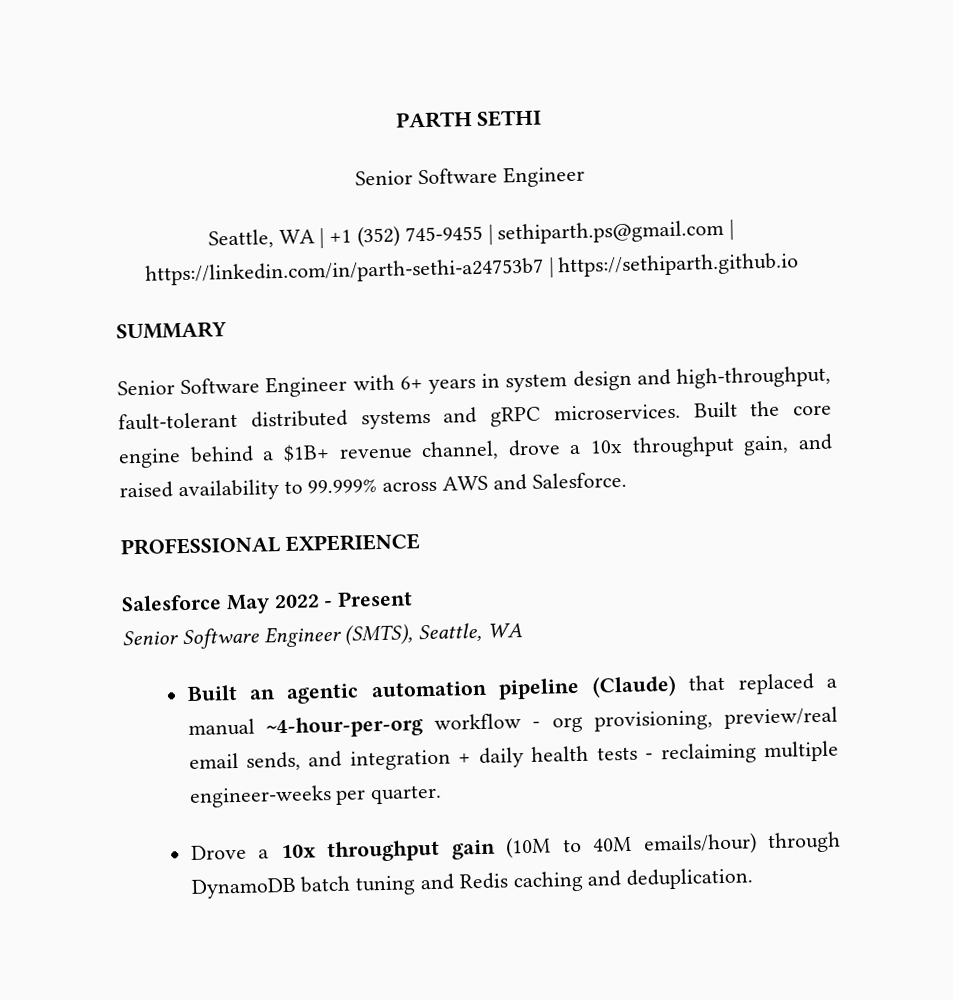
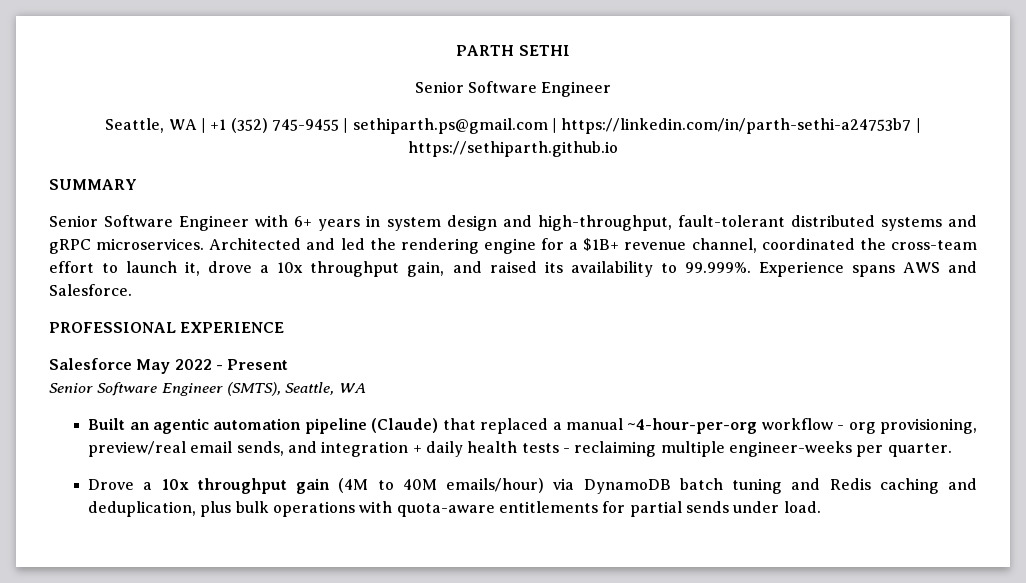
[693,400,832,419] [118,440,500,469] Built the core engine behind a $1B+ revenue channel, -> [209,238,977,254] [49,261,201,276] Architected and led the rendering engine for a $1B+ revenue channel, coordinated the cross-team effort to launch it,
(173, 490) none -> [544,261,563,273] its
[307,479,438,494] 99.999% across -> [684,261,895,277] 99.999%. Experience spans
[505,836,552,859] (10M -> [338,478,369,493] (4M
[767,831,841,854] through -> [553,478,575,490] via
[626,867,755,890] deduplication. -> [88,501,821,517] deduplication, plus bulk operations with quota-aware entitlements for partial sends under load.

